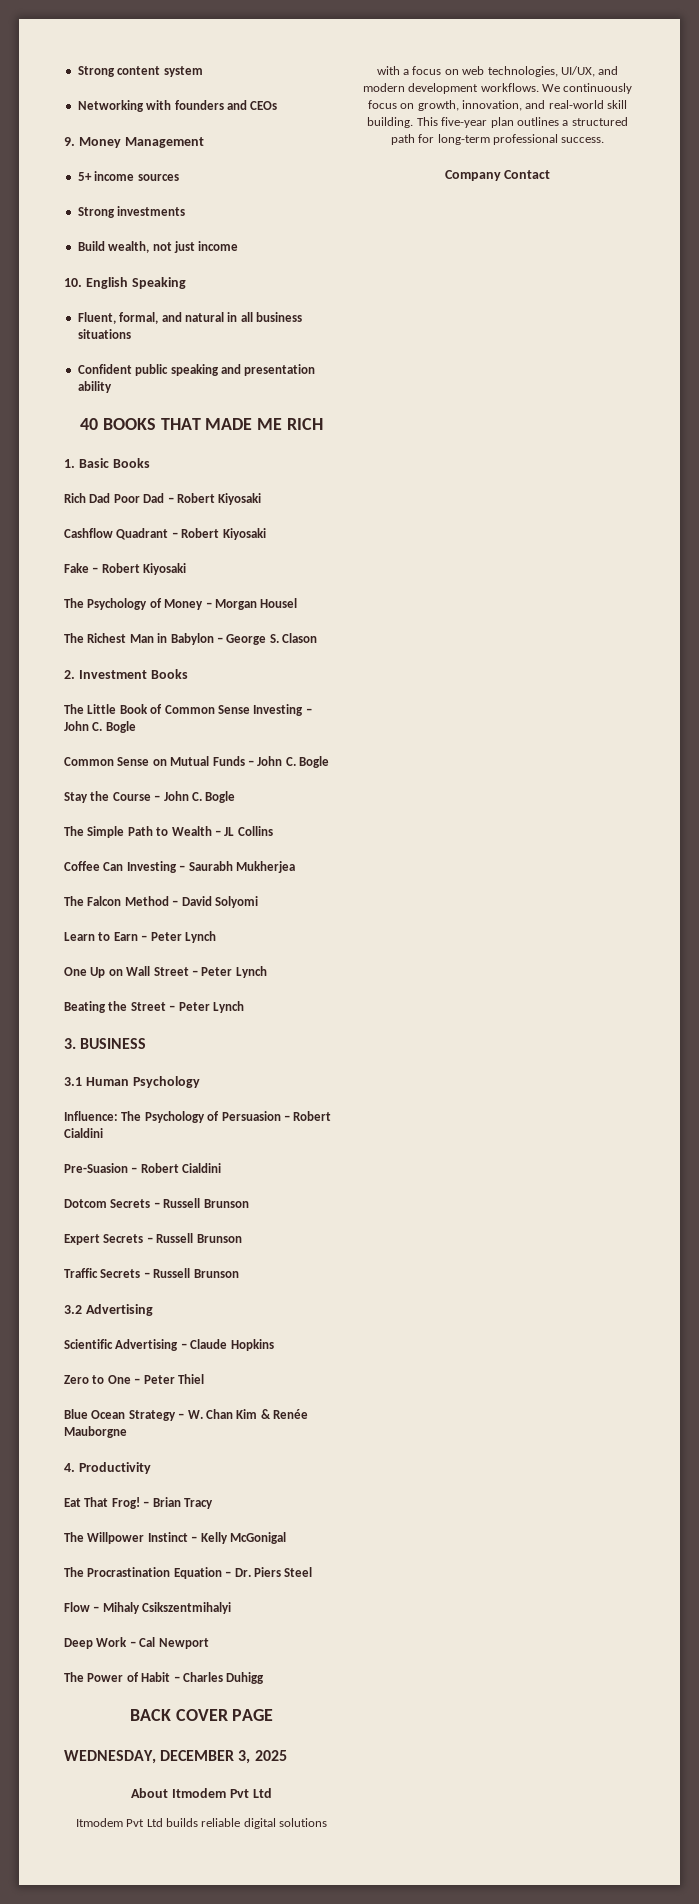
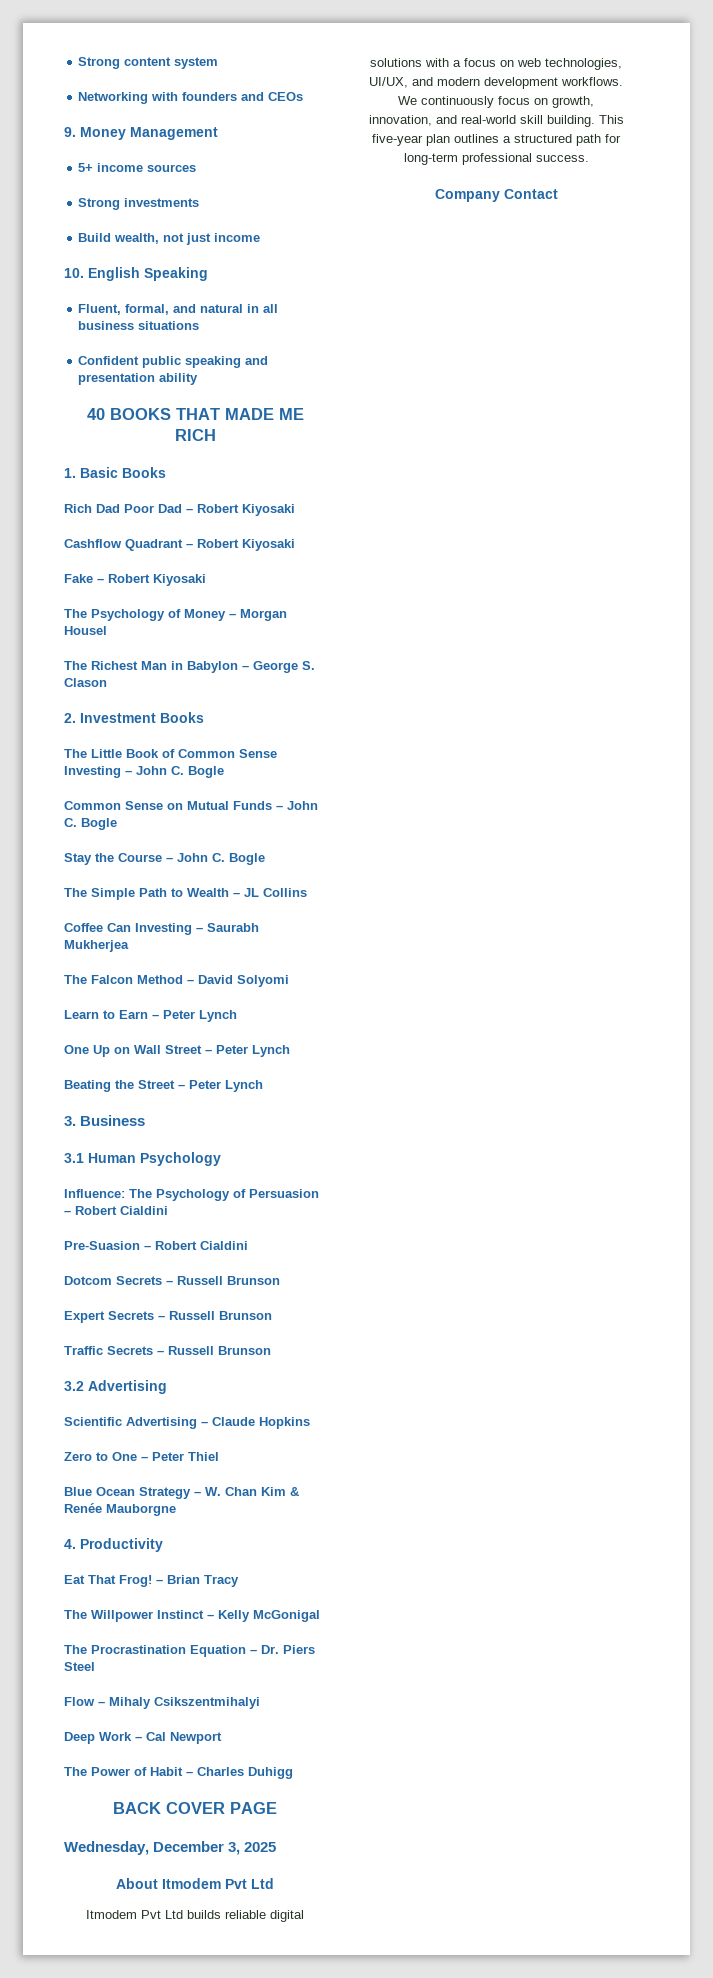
[80,1038,147,1049] BUSINESS -> [80,1115,146,1126] Business
[64,1750,235,1764] WEDNESDAY, DECEMBER -> [64,1841,225,1855] Wednesday, December

